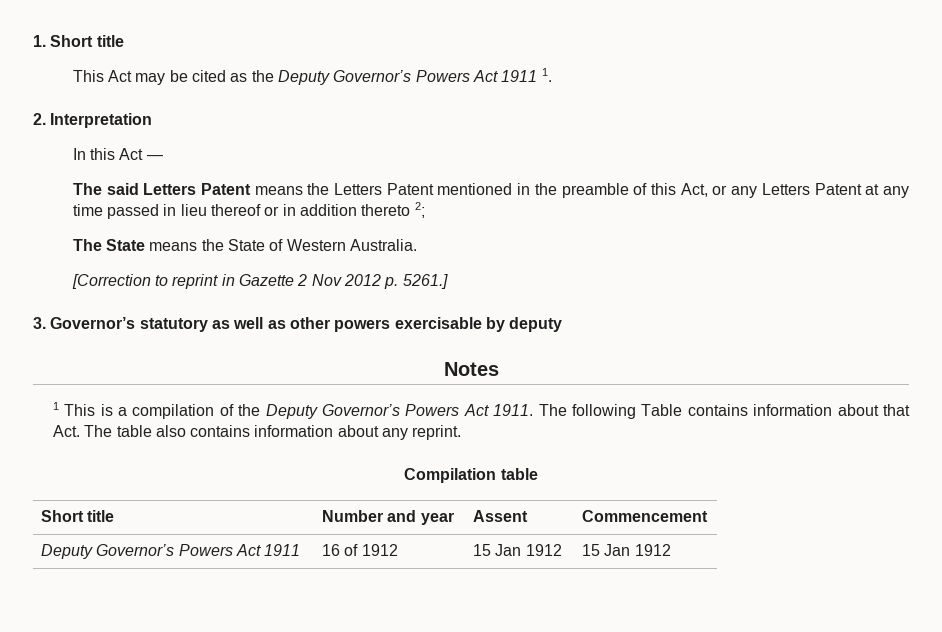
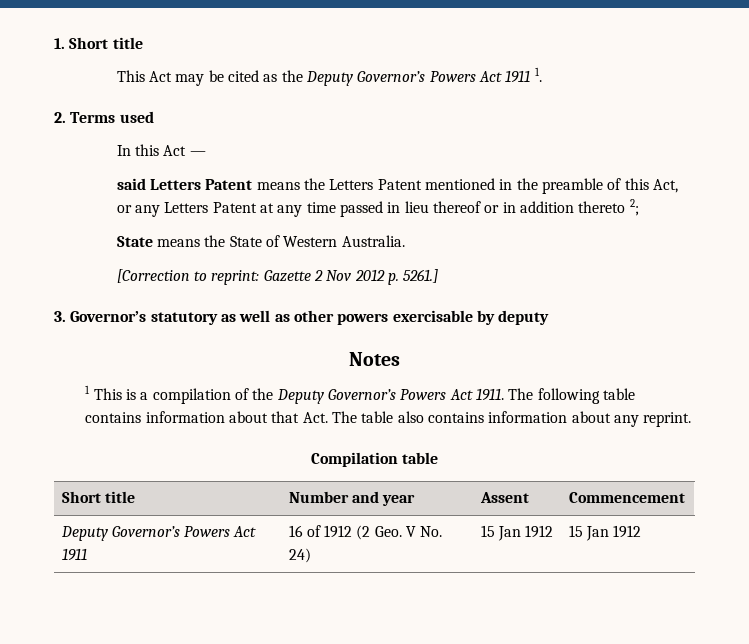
[50,113,153,128] Interpretation -> [70,111,154,123] Terms used
[72,183,102,195] The -> (206, 153) none
[72,239,102,251] The -> (639, 207) none
[172,274,235,289] reprint in -> [211,270,260,285] reprint:
[641,404,683,416] Table -> [602,388,635,400] table
(398, 550) none -> [356,525,443,540] [288,548,311,563] (2 Geo. V No. 24)

